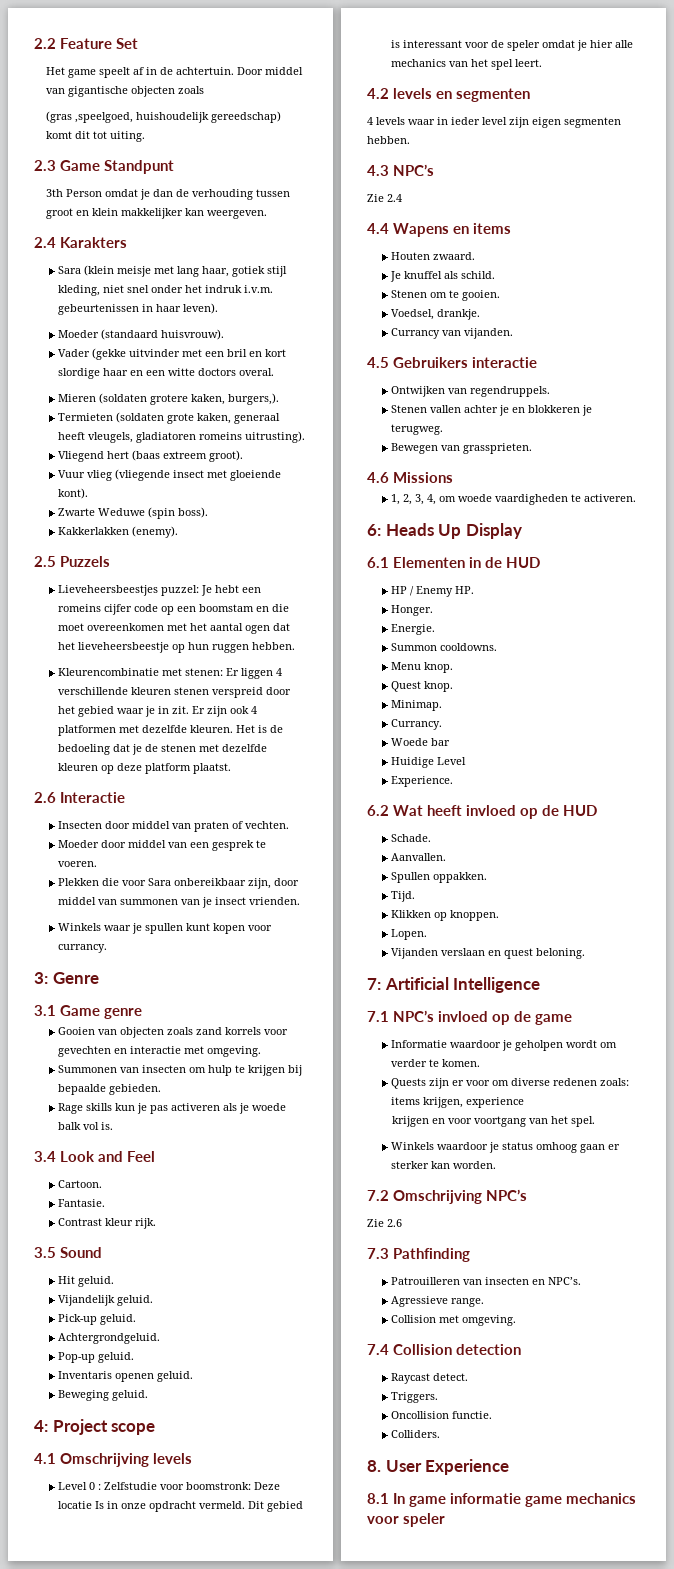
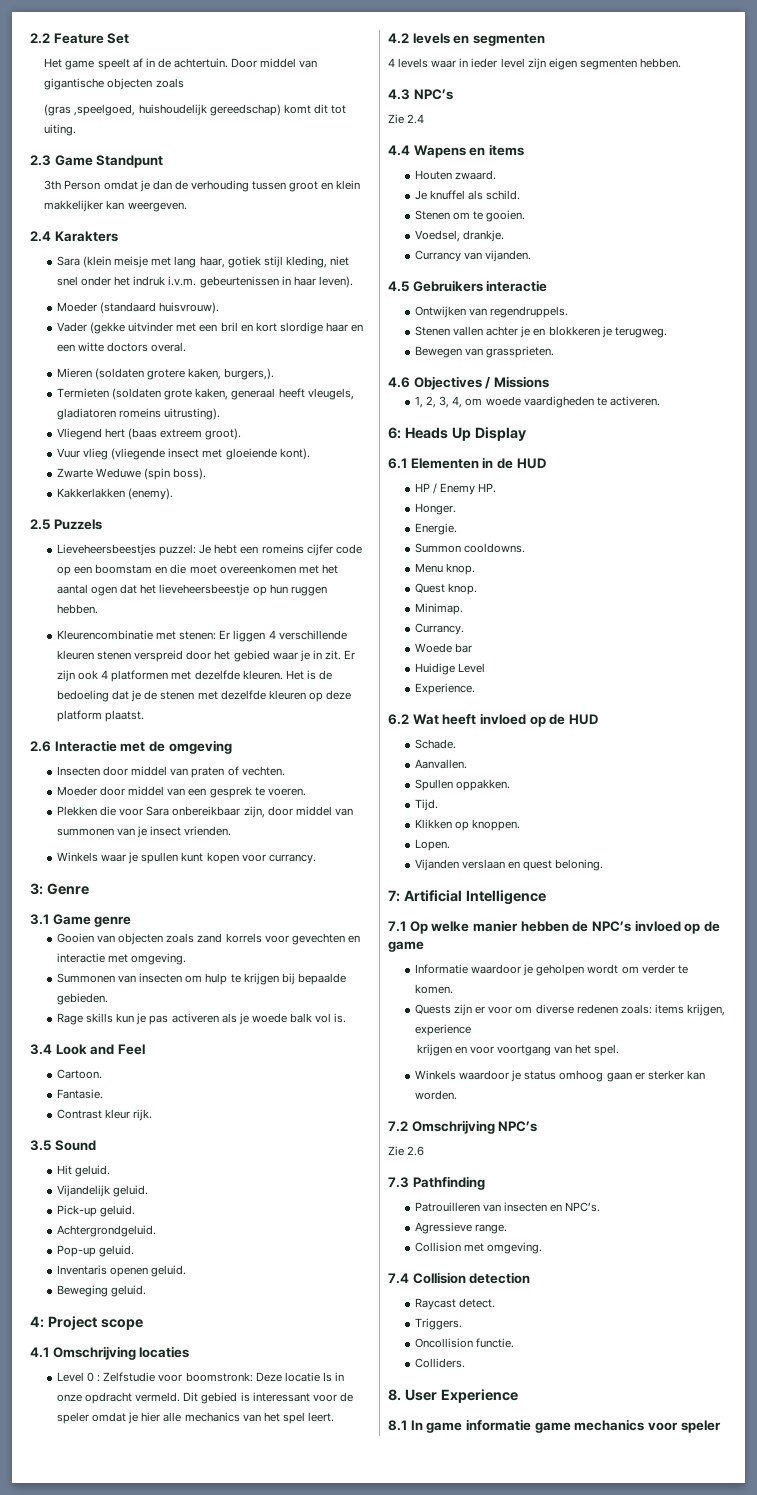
(126, 797) none -> [120,740,232,754] met de omgeving
[153,1453,193,1464] levels -> [139,1346,190,1358] locaties
(389, 477) none -> [413,376,491,390] Objectives /
(389, 1016) none -> [409,920,589,934] Op welke manier hebben de

